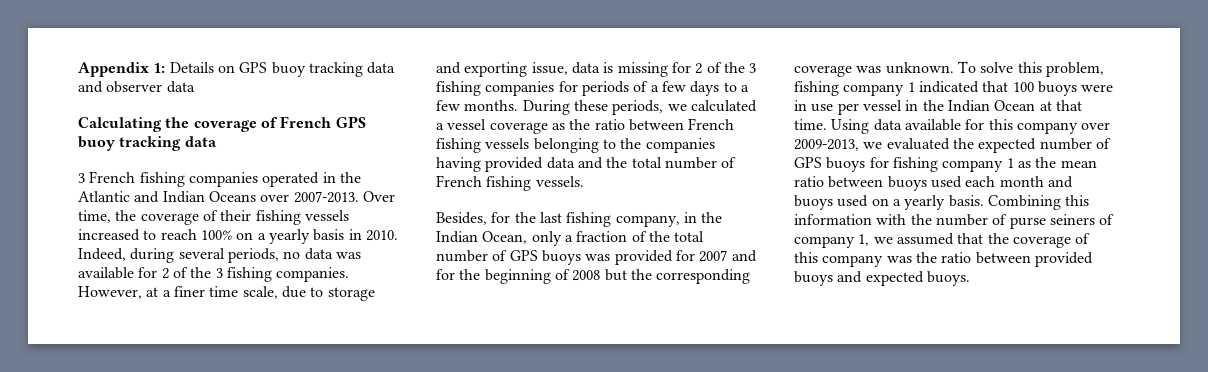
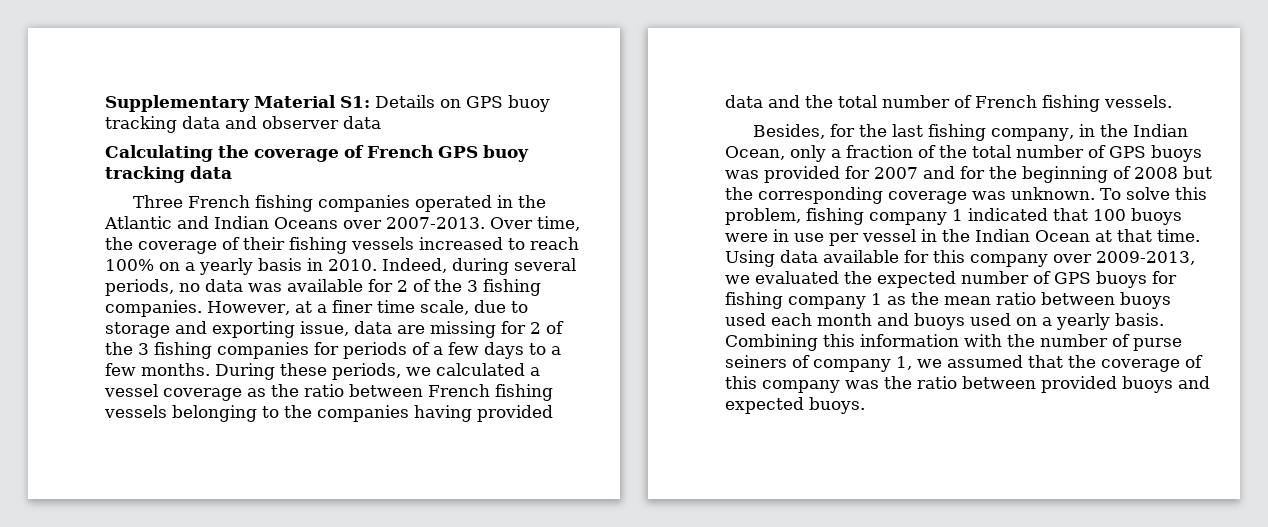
[78,62,166,77] Appendix 1: -> [105,95,370,112] Supplementary Material S1:
[78,173,85,183] 3 -> [133,195,184,208] Three
[603,62,614,73] is -> [397,325,425,334] are

